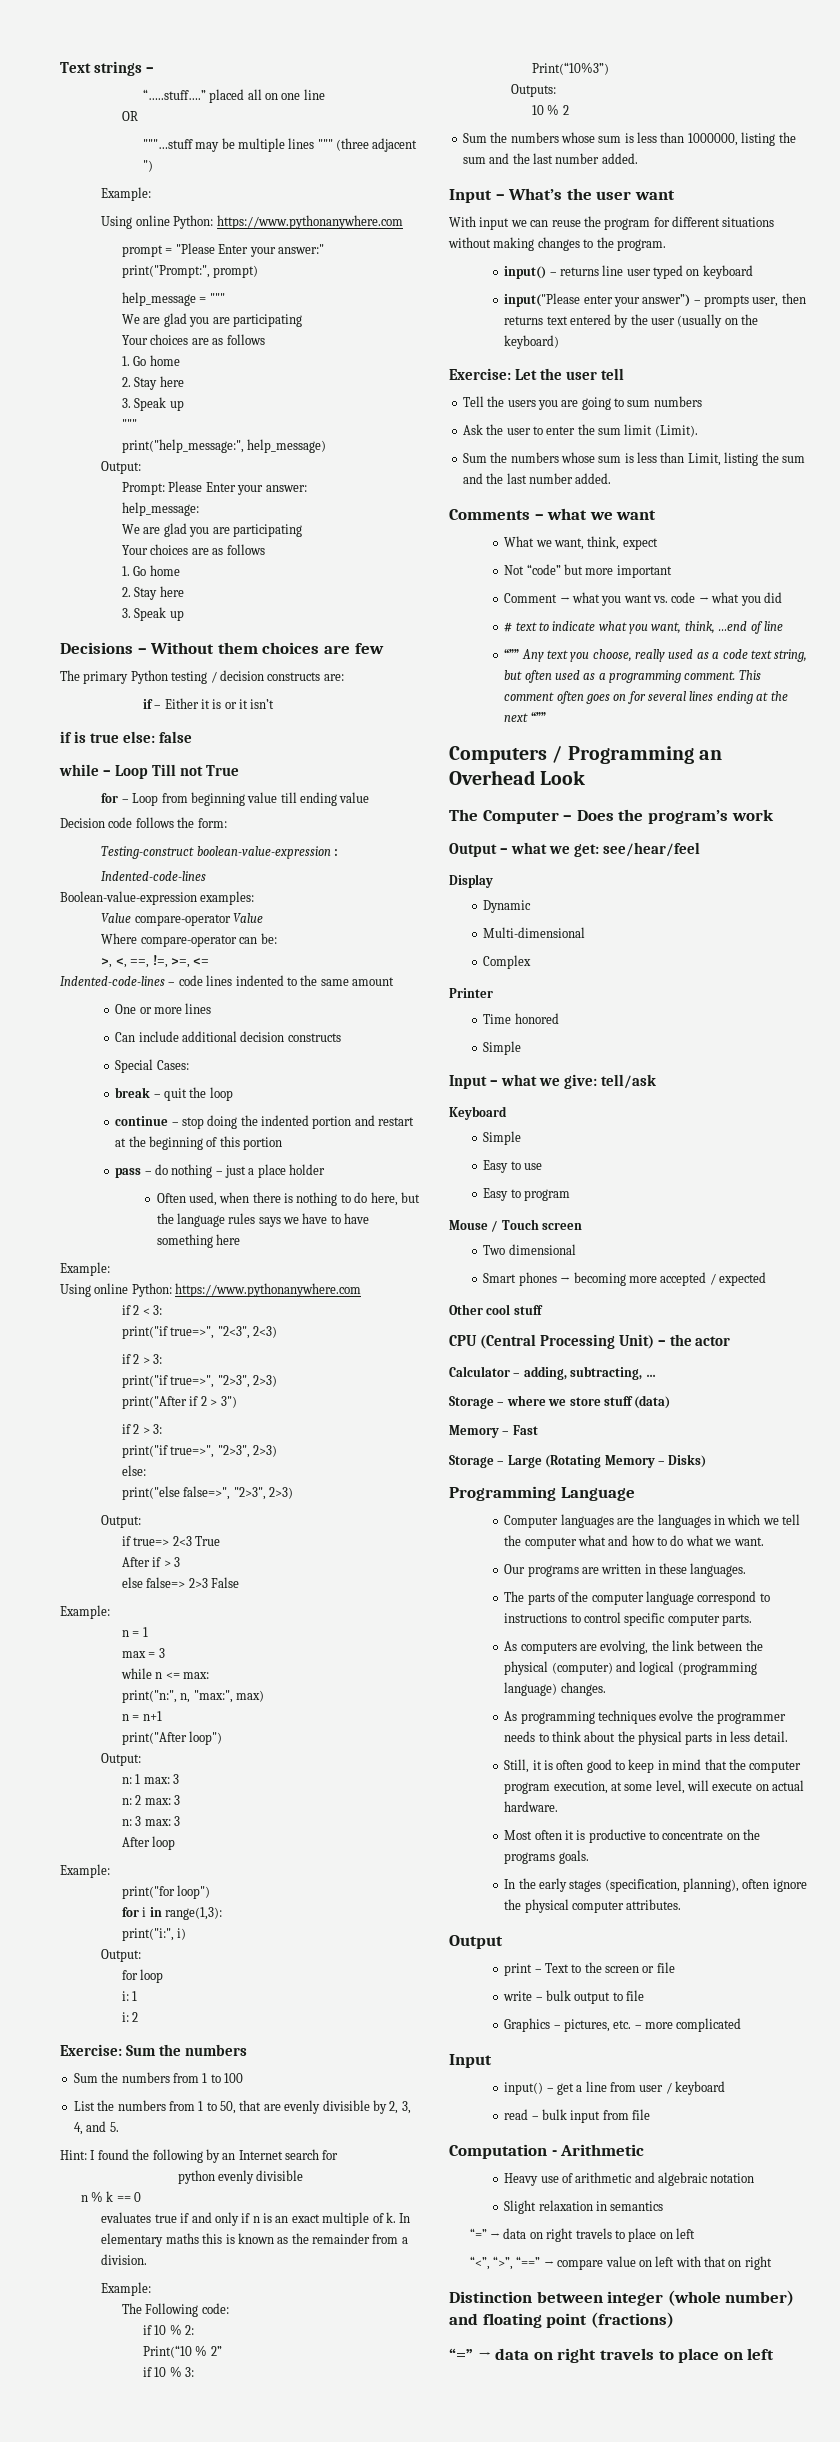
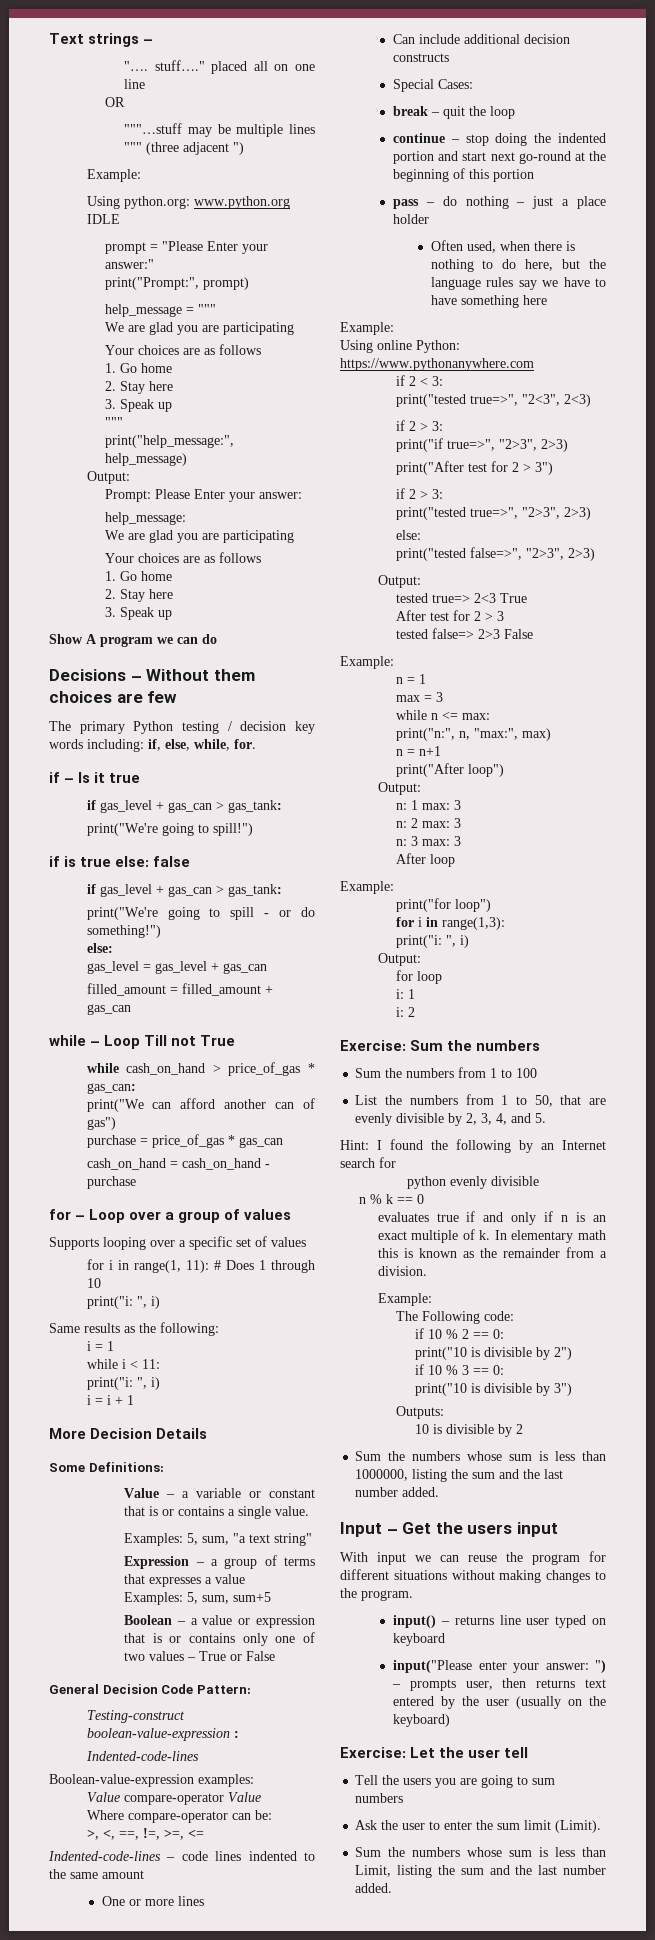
[142,89,206,100] “…..stuff….” -> [124,60,205,71] "…. stuff…."
[135,215,403,229] online Python: https://www.pythonanywhere.com -> [123,196,290,209] [86,214,120,224] python.org: www.python.org IDLE
(184, 615) none -> [49,634,217,647] // Show A program we can do
[267,672,344,681] [142,698,275,709] constructs are: // if – Either it is or it isn’t -> [295,721,315,734] [49,739,256,752] [49,772,141,783] [86,800,282,813] [86,823,253,836] key words including: if, else, while, for. // if – Is it true // if gas_level + gas_can > gas_tank: // print("We're going to spill!")
(192, 737) none -> [86,884,282,897] [86,907,315,920] [86,925,161,938] [86,943,113,953] [86,961,267,974] [86,983,273,996] [86,1004,131,1015] // if gas_level + gas_can > gas_tank: // print("We're going to spill - or do something!") // else: // gas_level = gas_level + gas_can // filled_amount = filled_amount + gas_can
[101,792,370,806] [60,817,227,828] for – Loop from beginning value till ending value // Decision code follows the form: -> [86,1062,315,1076] [86,1083,136,1094] [86,1098,315,1112] [86,1117,116,1130] [86,1134,283,1148] [86,1158,270,1170] [86,1176,136,1189] [49,1209,292,1223] [49,1236,306,1250] [86,1259,315,1273] [86,1278,101,1288] [86,1296,160,1309] [49,1322,219,1336] [86,1341,114,1351] [86,1359,160,1369] [86,1377,160,1390] [86,1395,134,1405] [49,1428,208,1439] [49,1462,164,1472] [124,1488,315,1498] [124,1506,310,1519] [124,1533,313,1546] [124,1555,316,1569] [124,1574,246,1587] [124,1592,272,1605] [124,1615,315,1628] [124,1632,315,1646] [124,1651,276,1661] [49,1684,251,1694] while cash_on_hand > price_of_gas * gas_can: // print("We can afford another can of gas") // purchase = price_of_gas * gas_can // cash_on_hand = cash_on_hand - purchase // for – Loop over a group of values // Supports looping over a specific set of values // for i in range(1, 11): # Does 1 through 10 // print("i: ", i) // Same results as the following: // i = 1 // while i < 11: // print("i: ", i) // i = i + 1 // More Decision Details // Some Definitions: // Value – a variable or constant that is or contains a single value. // Examples: 5, sum, "a text string" // Expression – a group of terms that expresses a value // Examples: 5, sum, sum+5 // Boolean – a value or expression that is or contains only one of two values – True or False // General Decision Code Pattern:
[378,1117,415,1126] restart -> [462,151,571,164] start next go-round
[258,1217,281,1227] says -> [518,280,537,290] say
[122,1326,169,1339] print("if -> [396,394,467,407] print("tested
[189,1396,199,1406] if -> [468,461,509,472] test for
[122,1445,169,1458] print("if -> [396,507,467,520] print("tested
[122,1486,181,1500] print("else -> [396,548,467,561] print("tested
[122,1536,132,1546] if -> [396,593,429,603] tested
[152,1557,162,1567] if -> [430,610,482,621] test for 2
[122,1577,144,1588] else -> [396,629,429,639] tested
[122,1928,175,1941] print("i:", -> [396,935,457,948] print("i: ",
[165,2233,199,2244] maths -> [578,1230,606,1240] math
[184,2325,194,2335] [142,2345,222,2358] [142,2366,194,2377] [531,62,609,75] 2: // Print(“10 % 2” // if 10 % 3: // Print(“10%3”) -> [462,1329,505,1339] [415,1347,573,1360] [415,1364,505,1375] [415,1383,573,1396] 2 == 0: // print("10 is divisible by 2") // if 10 % 3 == 0: // print("10 is divisible by 3")
[547,104,560,115] % -> [433,1424,513,1437] is divisible by
[508,188,675,200] What’s the user want -> [402,1522,558,1537] Get the users input
[642,294,691,307] answer”) -> [545,1660,606,1673] answer: ")
[449,508,657,520] [504,536,658,550] [504,564,672,578] [504,592,782,606] [504,621,783,634] [504,649,808,662] [504,670,761,683] [504,691,788,704] [504,712,546,722] [449,746,722,764] [449,770,586,785] [449,809,774,824] [449,842,700,857] [449,874,493,888] [483,900,532,913] [483,927,586,938] [483,955,532,969] [449,988,493,998] [483,1013,559,1024] [483,1041,522,1055] [449,1074,656,1089] [449,1106,507,1120] [483,1131,522,1145] [483,1160,543,1173] [483,1188,571,1201] [449,1219,583,1232] [483,1244,576,1255] [483,1272,767,1286] [449,1304,543,1315] [449,1334,731,1349] [449,1366,656,1380] [449,1395,671,1409] [449,1425,538,1438] [449,1454,707,1468] [449,1486,635,1501] [504,1514,801,1528] [504,1535,764,1549] [504,1563,747,1577] [504,1591,770,1605] [504,1612,753,1626] [504,1640,763,1654] [504,1661,757,1675] [504,1682,606,1696] [504,1710,787,1724] [504,1731,788,1745] [504,1759,802,1773] [504,1780,805,1794] [504,1801,559,1812] [504,1829,761,1843] [504,1850,589,1864] [504,1878,807,1892] [504,1899,682,1913] [449,1935,503,1949] [504,1962,675,1976] [503,1990,645,2004] [504,2018,742,2032] [449,2054,492,2068] [504,2081,726,2095] [504,2109,651,2123] [449,2144,645,2159] [504,2172,755,2186] [504,2200,664,2214] [469,2228,696,2242] [469,2256,772,2270] [449,2290,795,2306] [449,2312,674,2328] [449,2348,775,2363] // Comments – what we want // What we want, think, expect // Not “code” but more important // Comment → what you want vs. code → what you did // # text to indicate what you want, think, …end of line // “”” Any text you choose, really used as a code text string, but often used as a programming comment. This comment often goes on for several lines ending at the next “”” // Computers / Programming an Overhead Look // The Computer – Does the program’s work // Output – what we get: see/hear/feel // Display // Dynamic // Multi-dimensional // Complex // Printer // Time honored // Simple // Input – what we give: tell/ask // Keyboard // Simple // Easy to use // Easy to program // Mouse / Touch screen // Two dimensional // Smart phones → becoming more accepted / expected // Other cool stuff // CPU (Central Processing Unit) – the actor // Calculator – adding, subtracting, … // Storage – where we store stuff (data) // Memory – Fast // Storage – Large (Rotating Memory – Disks) // Programming Language // Computer languages are the languages in which we tell the computer what and how to do what we want. // Our programs are written in these languages. // The parts of the computer language correspond to instructions to control specific computer parts. // As computers are evolving, the link between the physical (computer) and logical (programming language) changes. // As programming techniques evolve the programmer needs to think about the physical parts in less detail. // Still, it is often good to keep in mind that the computer program execution, at some level, will execute on actual hardware. // Most often it is productive to concentrate on the programs goals. // In the early stages (specification, planning), often ignore the physical computer attributes. // Output // print – Text to the screen or file // write – bulk output to file // Graphics – pictures, etc. – more complicated // Input // input() – get a line from user / keyboard // read – bulk input from file // Computation - Arithmetic // Heavy use of arithmetic and algebraic notation // Slight relaxation in semantics // “=” → data on right travels to place on left // “<”, “>”, “==” → compare value on left with that on right // Distinction between integer (whole number) and floating point (fractions) // “=” → data on right travels to place on left -> (393, 1888) none

